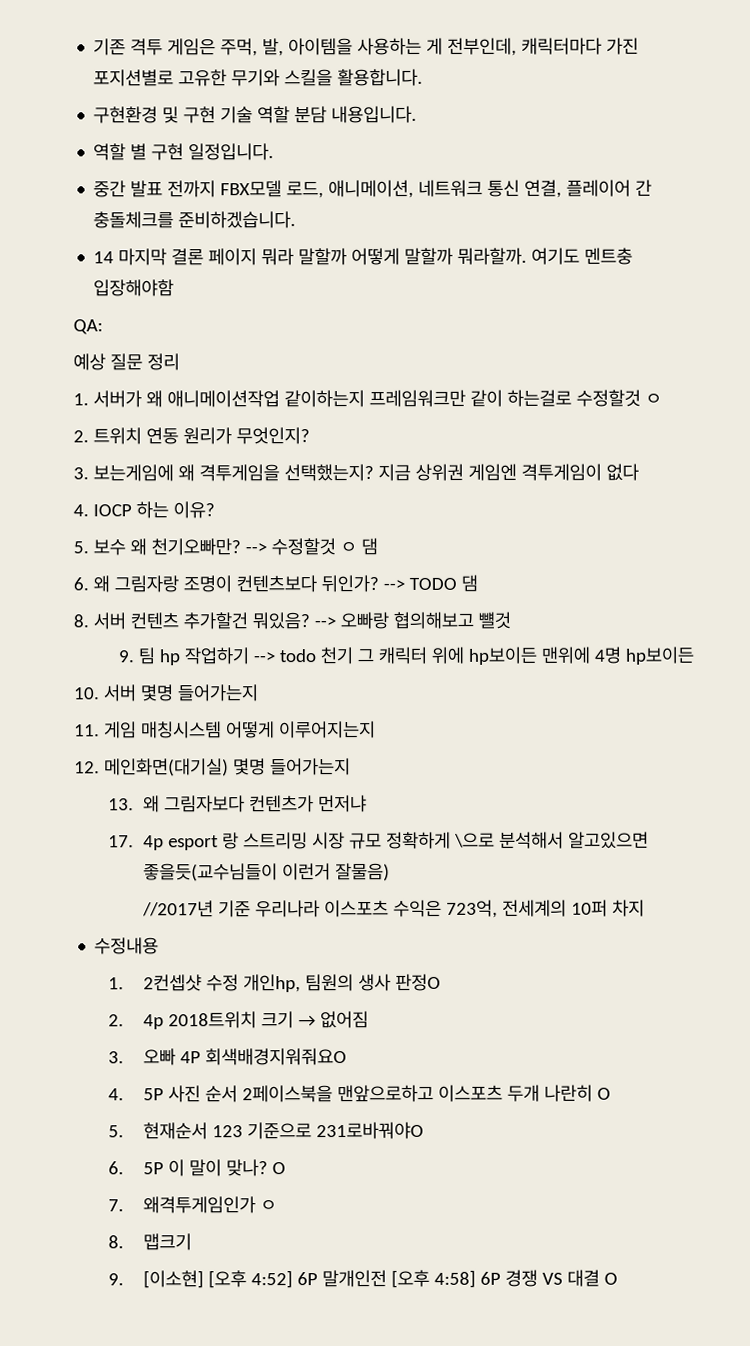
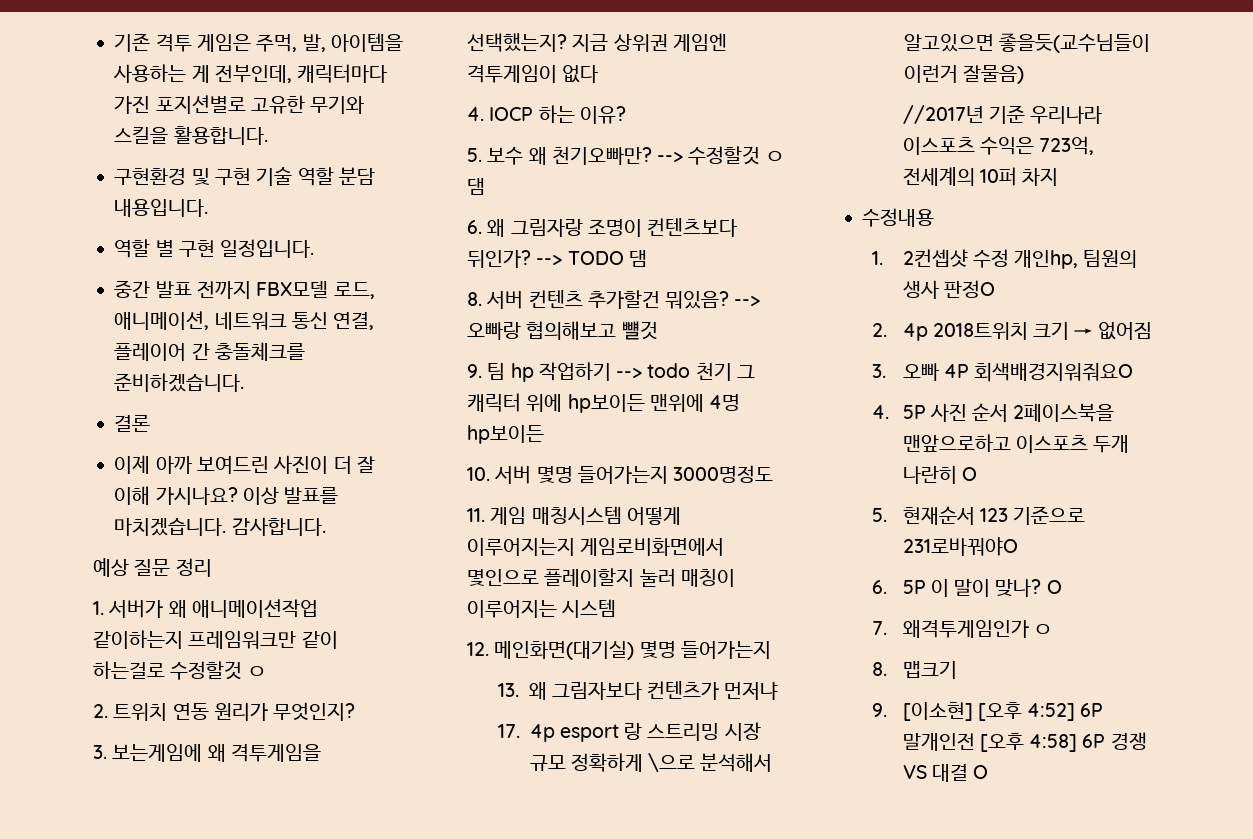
[93,248,168,266] 14 마지막 -> (245, 382) none
[208,247,634,266] [93,279,175,297] [73,319,103,335] 페이지 뭐라 말할까 어떻게 말할까 뭐라할까. 여기도 멘트충 입장해야함 // QA: -> [114,455,375,474] [114,486,339,505] [114,517,326,536] // 이제 아까 보여드린 사진이 더 잘 이해 가시나요? 이상 발표를 마치겠습니다. 감사합니다.
(259, 693) none -> [673,465,774,483] 3000명정도
(376, 729) none -> [580,538,725,556] [467,568,735,587] [467,599,617,618] 게임로비화면에서 몇인으로 플레이할지 눌러 매칭이 이루어지는 시스템

